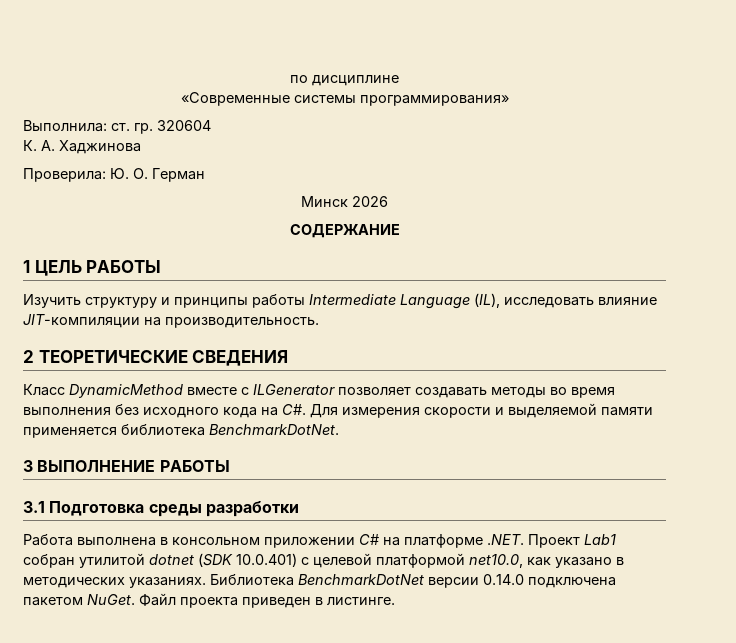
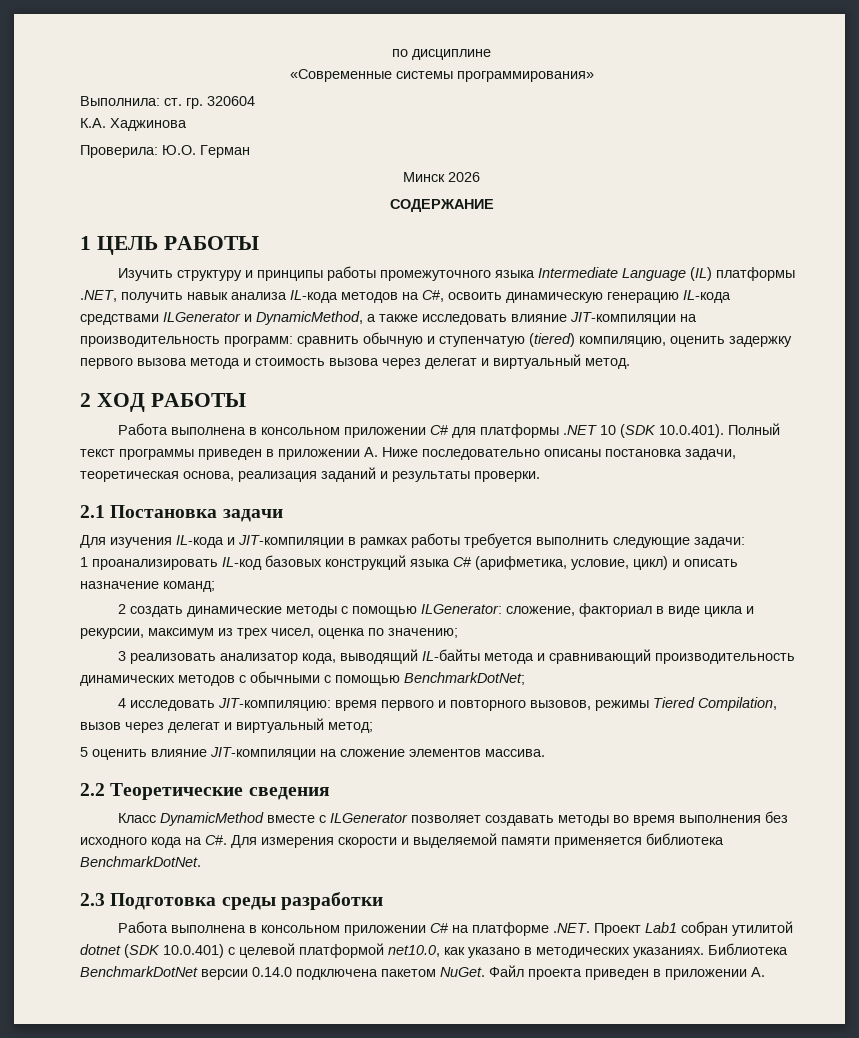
[23,140,55,151] К. А. -> [80,118,106,128] К.А.
[110,168,148,179] Ю. О. -> [162,145,196,155] Ю.О.
[309,293,657,309] [23,314,319,328] [23,350,289,366] Intermediate Language (IL), исследовать влияние JIT-компиляции на производительность. // 2 ТЕОРЕТИЧЕСКИЕ СВЕДЕНИЯ -> [379,267,795,281] [80,290,731,303] [80,311,697,325] [80,332,792,347] [80,354,630,369] [80,393,246,412] [117,423,780,438] [80,447,736,460] [80,467,540,482] [80,505,283,522] [80,533,745,548] [80,555,738,570] [80,581,215,592] [117,603,754,617] [80,628,458,639] [117,649,795,664] [80,671,525,686] [117,697,777,711] [80,718,373,733] [80,747,545,760] [80,783,330,800] промежуточного языка Intermediate Language (IL) платформы .NET, получить навык анализа IL-кода методов на C#, освоить динамическую генерацию IL-кода средствами ILGenerator и DynamicMethod, а также исследовать влияние JIT-компиляции на производительность программ: сравнить обычную и ступенчатую (tiered) компиляцию, оценить задержку первого вызова метода и стоимость вызова через делегат и виртуальный метод. // 2 ХОД РАБОТЫ // Работа выполнена в консольном приложении C# для платформы .NET 10 (SDK 10.0.401). Полный текст программы приведен в приложении А. Ниже последовательно описаны постановка задачи, теоретическая основа, реализация заданий и результаты проверки. // 2.1 Постановка задачи // Для изучения IL-кода и JIT-компиляции в рамках работы требуется выполнить следующие задачи: // 1 проанализировать IL-код базовых конструкций языка C# (арифметика, условие, цикл) и описать назначение команд; // 2 создать динамические методы с помощью ILGenerator: сложение, факториал в виде цикла и рекурсии, максимум из трех чисел, оценка по значению; // 3 реализовать анализатор кода, выводящий IL-байты метода и сравнивающий производительность динамических методов с обычными с помощью BenchmarkDotNet; // 4 исследовать JIT-компиляцию: время первого и повторного вызовов, режимы Tiered Compilation, вызов через делегат и виртуальный метод; // 5 оценить влияние JIT-компиляции на сложение элементов массива. // 2.2 Теоретические сведения
[23,460,230,472] [23,501,45,513] 3 ВЫПОЛНЕНИЕ РАБОТЫ // 3.1 -> [80,893,105,906] 2.3
[327,597,395,605] листинге. -> [665,967,765,980] приложении А.

